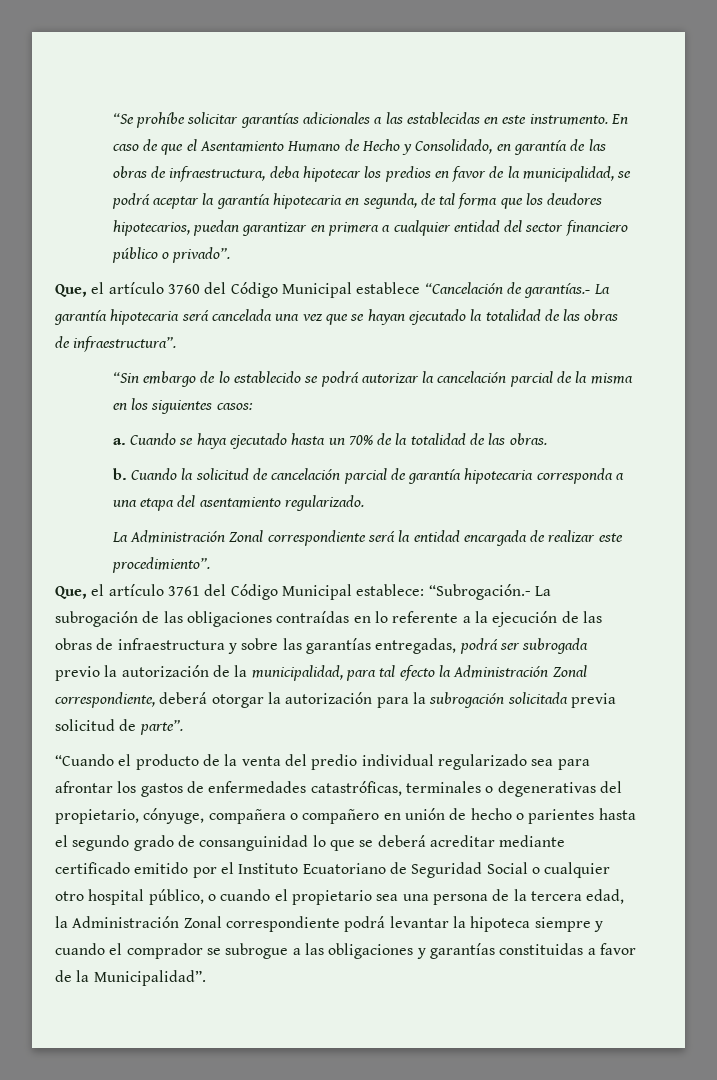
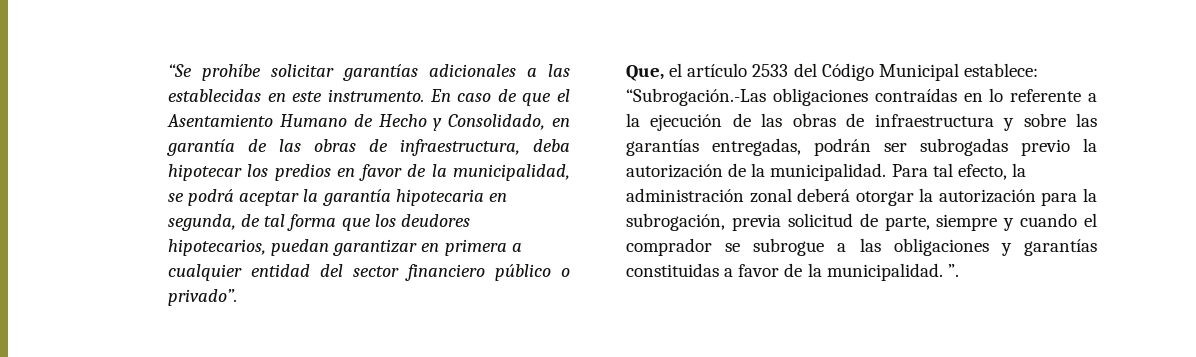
[167,282,610,298] [54,309,619,325] [55,336,177,352] [112,371,633,387] [112,398,253,414] [112,433,547,449] [112,468,625,484] [112,495,364,511] [111,530,623,546] [111,557,210,573] [55,584,551,600] [55,611,183,627] 3760 del Código Municipal establece “Cancelación de garantías.- La garantía hipotecaria será cancelada una vez que se hayan ejecutado la totalidad de las obras de infraestructura”. // “Sin embargo de lo establecido se podrá autorizar la cancelación parcial de la misma en los siguientes casos: // a. Cuando se haya ejecutado hasta un 70% de la totalidad de las obras. // b. Cuando la solicitud de cancelación parcial de garantía hipotecaria corresponda a una etapa del asentamiento regularizado. // La Administración Zonal correspondiente será la entidad encargada de realizar este procedimiento”. // Que, el artículo 3761 del Código Municipal establece: “Subrogación.- La subrogación de las -> [752,63,1038,81] [626,88,766,106] 2533 del Código Municipal establece: “Subrogación.-Las
[459,638,589,654] podrá ser subrogada -> [814,138,1008,156] podrán ser subrogadas
[251,665,587,681] [55,692,155,708] municipalidad, para tal efecto la Administración Zonal correspondiente, -> [770,163,1026,181] [626,188,792,203] municipalidad. Para tal efecto, la administración zonal
[429,692,568,708] subrogación solicitada -> [626,213,725,231] subrogación,
[139,720,183,735] [55,754,590,770] [55,781,622,797] [55,808,636,824] [55,835,566,851] [55,862,611,878] [55,889,625,905] [55,916,531,932] parte”. // “Cuando el producto de la venta del predio individual regularizado sea para afrontar los gastos de enfermedades catastróficas, terminales o degenerativas del propietario, cónyuge, compañera o compañero en unión de hecho o parientes hasta el segundo grado de consanguinidad lo que se deberá acreditar mediante certificado emitido por el Instituto Ecuatoriano de Seguridad Social o cualquier otro hospital público, o cuando el propietario sea una persona de la tercera edad, la Administración Zonal correspondiente podrá levantar la hipoteca -> [884,216,930,231] parte,
[93,970,206,986] Municipalidad”. -> [826,263,959,281] municipalidad. ”.

